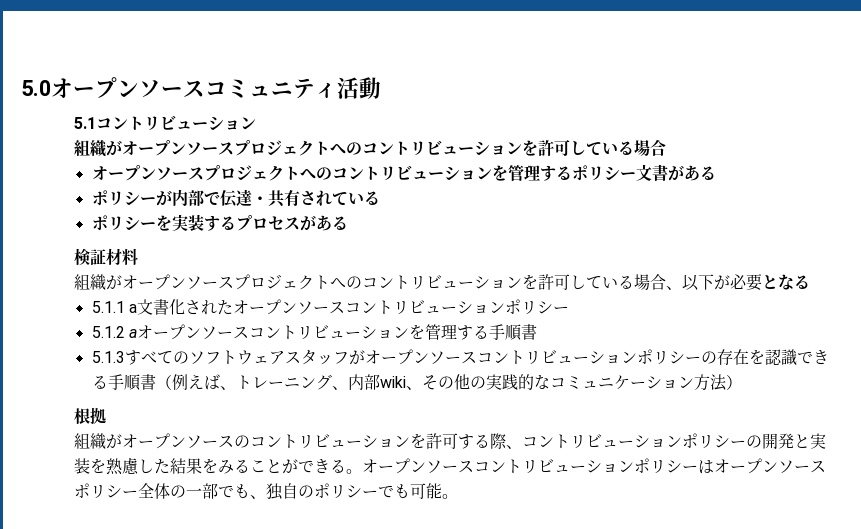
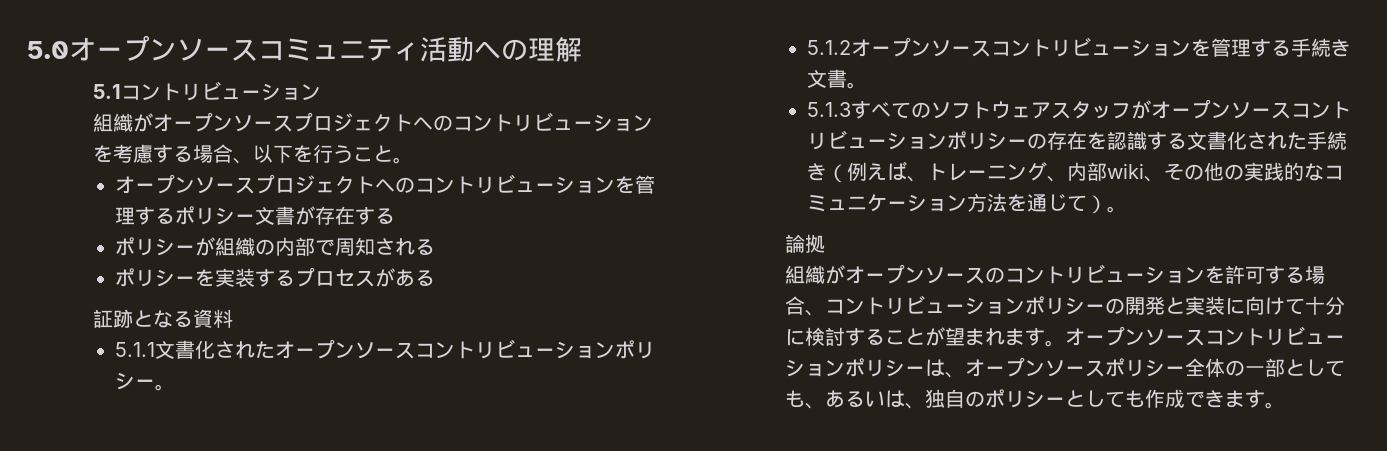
(381, 88) none -> [474,37,582,62] への理解
[537,139,666,157] 許可している場合 -> [112,144,413,164] 考慮する場合、以下を行うこと。
[683,165,700,181] あ -> [314,206,375,225] 存在す
[171,189,364,208] 内部で伝達・共有されてい -> [214,237,415,256] 組織の内部で周知され
[73,248,138,266] [73,274,762,291] 検証材料 // 組織がオープンソースプロジェクトへのコントリビューションを許可している場合、以下が必要 -> [92,309,133,328] 証跡
(810, 282) none -> [192,309,233,328] 資料
[128,304,137,313] a -> (155, 349) none
(569, 309) none -> [154,384,175,391] 。
[128,329,137,338] a -> (851, 47) none
[504,324,537,341] 順書 -> [1310,38,1351,57] [806,69,867,89] 続き文書。
[796,350,829,365] [91,374,156,391] できる手順書 -> [1146,131,1347,150] [806,163,827,181] する文書化された手続き
(727, 382) none -> [1006,194,1087,212] を通じて
[73,408,90,425] // 根 -> [1106,206,1127,213] [784,234,805,253] 。 // 論
[489,433,506,449] 際 -> [1304,266,1325,284] [784,296,805,315] 場合
[89,457,346,475] を熟慮した結果をみることができる -> [1224,296,1345,315] [784,327,1045,346] に向けて十分に検討することが望まれます
(714, 467) none -> [944,372,965,378] 、
[217,483,442,500] でも、独自のポリシーでも可能 -> [1284,359,1345,377] [784,389,1265,409] としても、あるいは、独自のポリシーとしても作成できます

